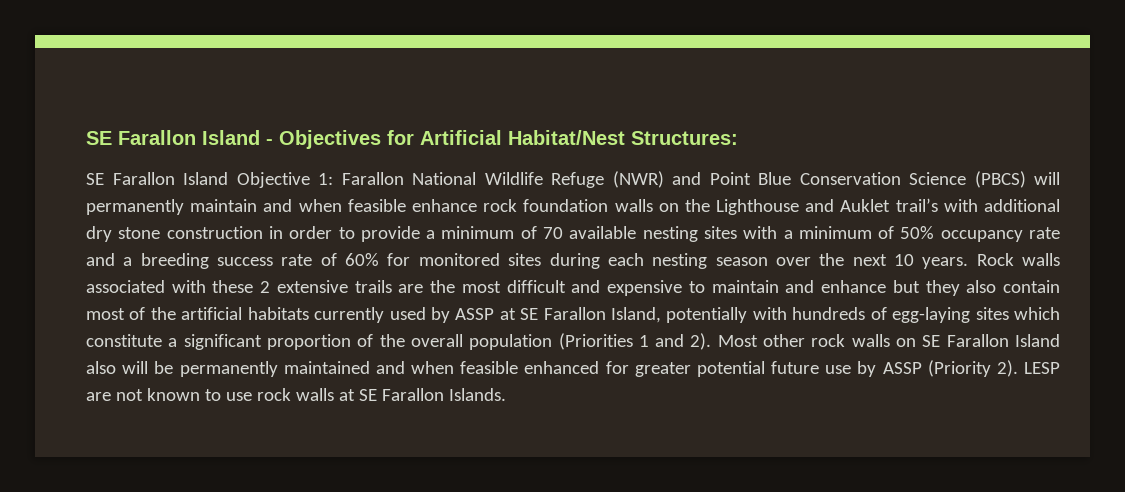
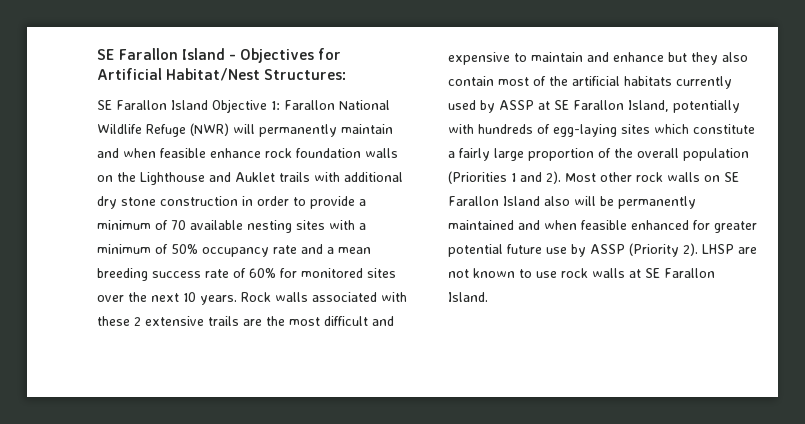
[672,171,1026,188] and Point Blue Conservation Science (PBCS) -> (229, 129) none
[895,198,938,212] trail’s -> [279,172,310,182] trails
(133, 261) none -> [338,247,371,254] mean
[549,253,768,269] during each nesting season -> (396, 273) none
[183,334,262,350] significant -> [459,148,524,161] fairly large
[1023,362,1060,374] LESP -> [702,244,734,254] LHSP
[448,388,506,401] Islands. -> [448,292,488,302] Island.

